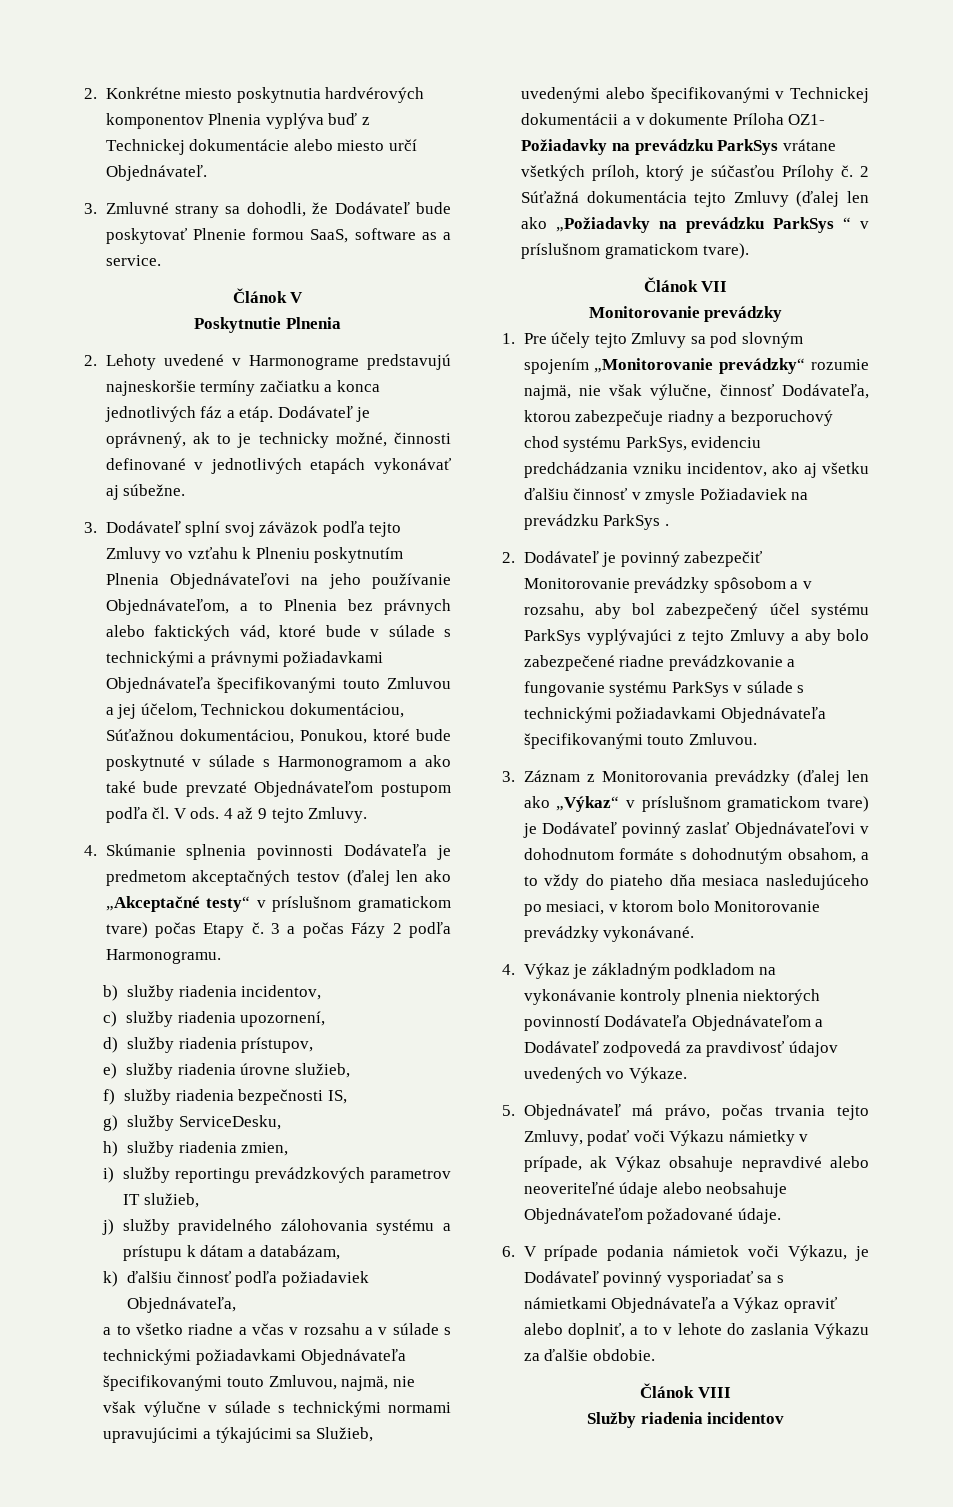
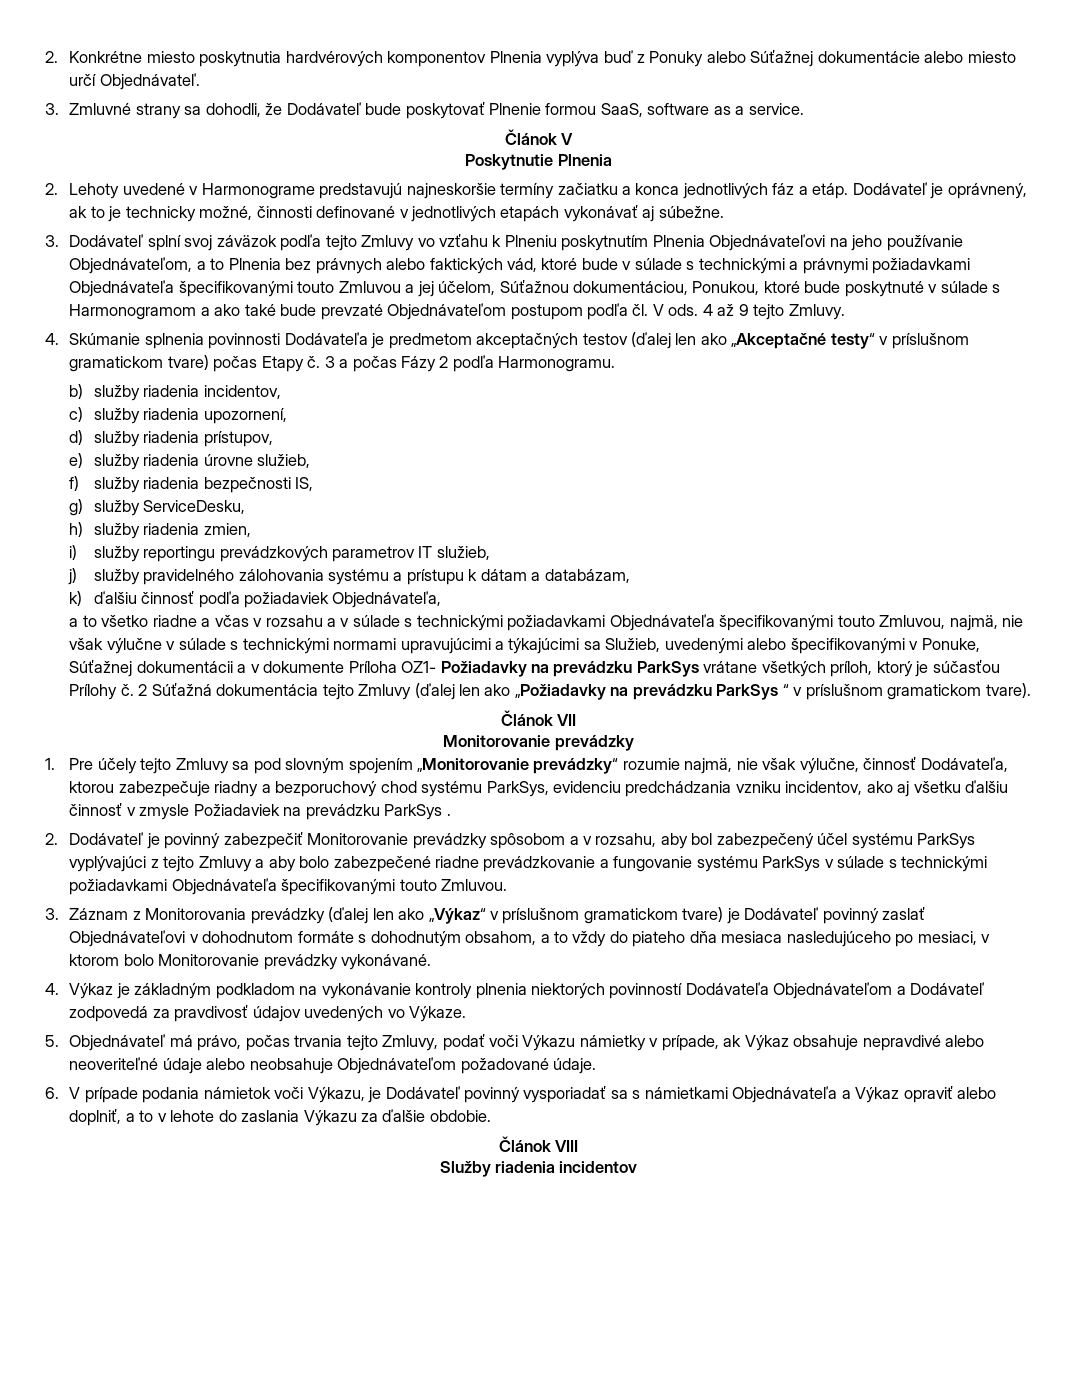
[105,139,185,155] Technickej -> [649,49,814,67] Ponuky alebo Súťažnej
[201,703,404,718] Technickou dokumentáciou, -> (496, 288) none
[790,87,869,103] Technickej -> [921,638,980,652] [69,659,133,677] Ponuke, Súťažnej

